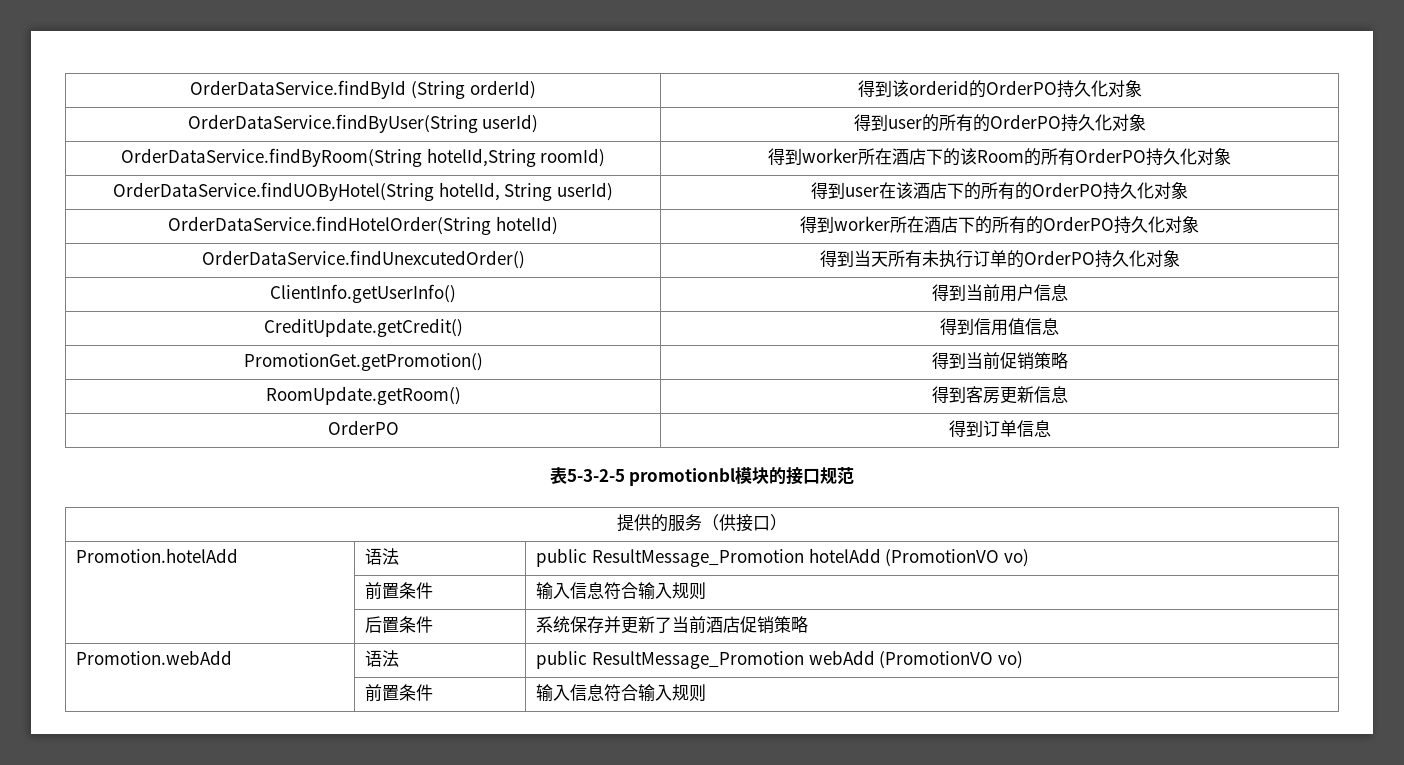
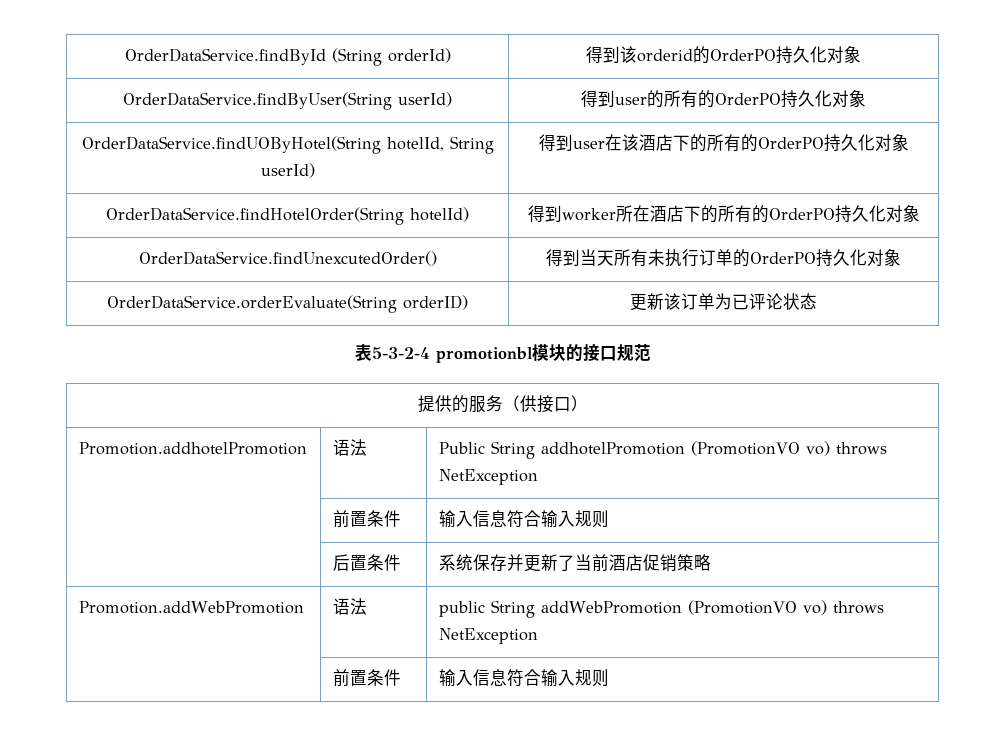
[120,148,606,167] [768,148,1231,166] // OrderDataService.findByRoom(String hotelId,String roomId) | 得到worker所在酒店下的该Room的所有OrderPO持久化对象 -> (866, 98) none
[270,284,456,303] [931,284,1068,302] [263,318,463,337] [940,318,1059,336] [243,353,483,371] [931,352,1068,370] [265,386,461,405] [931,386,1068,404] [327,420,399,435] [948,420,1051,437] ClientInfo.getUserInfo() | 得到当前用户信息 // CreditUpdate.getCredit() | 得到信用值信息 // PromotionGet.getPromotion() | 得到当前促销策略 // RoomUpdate.getRoom() | 得到客房更新信息 // OrderPO | 得到订单信息 -> [107,295,468,313] [630,293,817,311] OrderDataService.orderEvaluate(String orderID) | 更新该订单为已评论状态
[566,469,625,482] 5-3-2-5 -> [371,347,430,359] 5-3-2-4
[76,548,239,563] [365,548,400,565] [536,548,1029,567] Promotion.hotelAdd | 语法 | public ResultMessage_Promotion hotelAdd (PromotionVO vo) -> [78,442,307,455] [332,439,367,456] [438,441,887,459] [438,469,538,485] Promotion.addhotelPromotion | 语法 | Public String addhotelPromotion (PromotionVO vo) throws NetException
[76,650,233,665] [365,650,400,667] [536,650,1023,669] Promotion.webAdd | 语法 | public ResultMessage_Promotion webAdd (PromotionVO vo) -> [78,601,304,614] [332,598,367,615] [438,600,884,618] [438,628,538,644] Promotion.addWebPromotion | 语法 | public String addWebPromotion (PromotionVO vo) throws NetException

